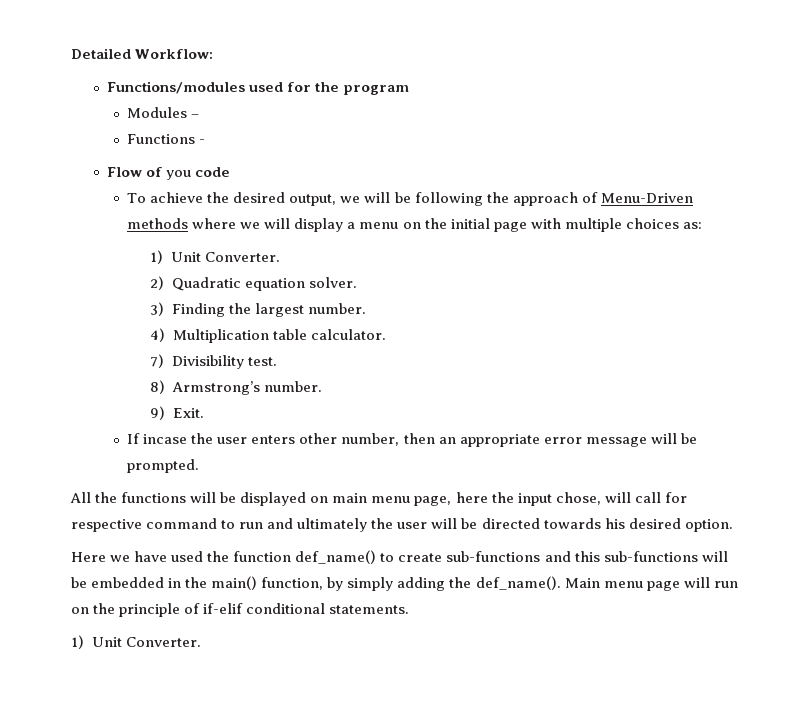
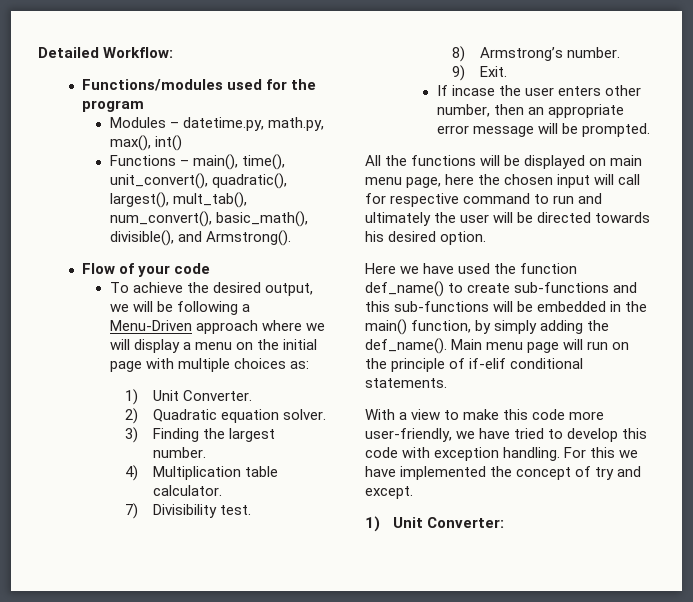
[127,134,206,144] // Functions - -> [182,117,324,131] [109,135,182,151] [109,154,285,170] [109,173,287,189] [109,192,247,208] [109,211,308,227] [109,230,291,246] datetime.py, math.py, max(), int() // Functions – main(), time(), unit_convert(), quadratic(), largest(), mult_tab(), num_convert(), basic_math(), divisible(), and Armstrong().
[166,170,192,180] you -> [138,265,171,277] your
[486,192,693,206] [127,218,189,229] the approach of Menu-Driven methods -> [241,304,250,312] [109,320,258,334] a Menu-Driven approach
[517,492,601,506] input chose, -> [504,174,591,188] chosen input
[71,635,201,649] // 1) Unit Converter. -> [365,409,605,420] [365,428,648,442] [365,447,639,461] [365,466,642,480] [365,486,413,499] [365,516,504,532] // With a view to make this code more user-friendly, we have tried to develop this code with exception handling. For this we have implemented the concept of try and except. // 1) Unit Converter:

